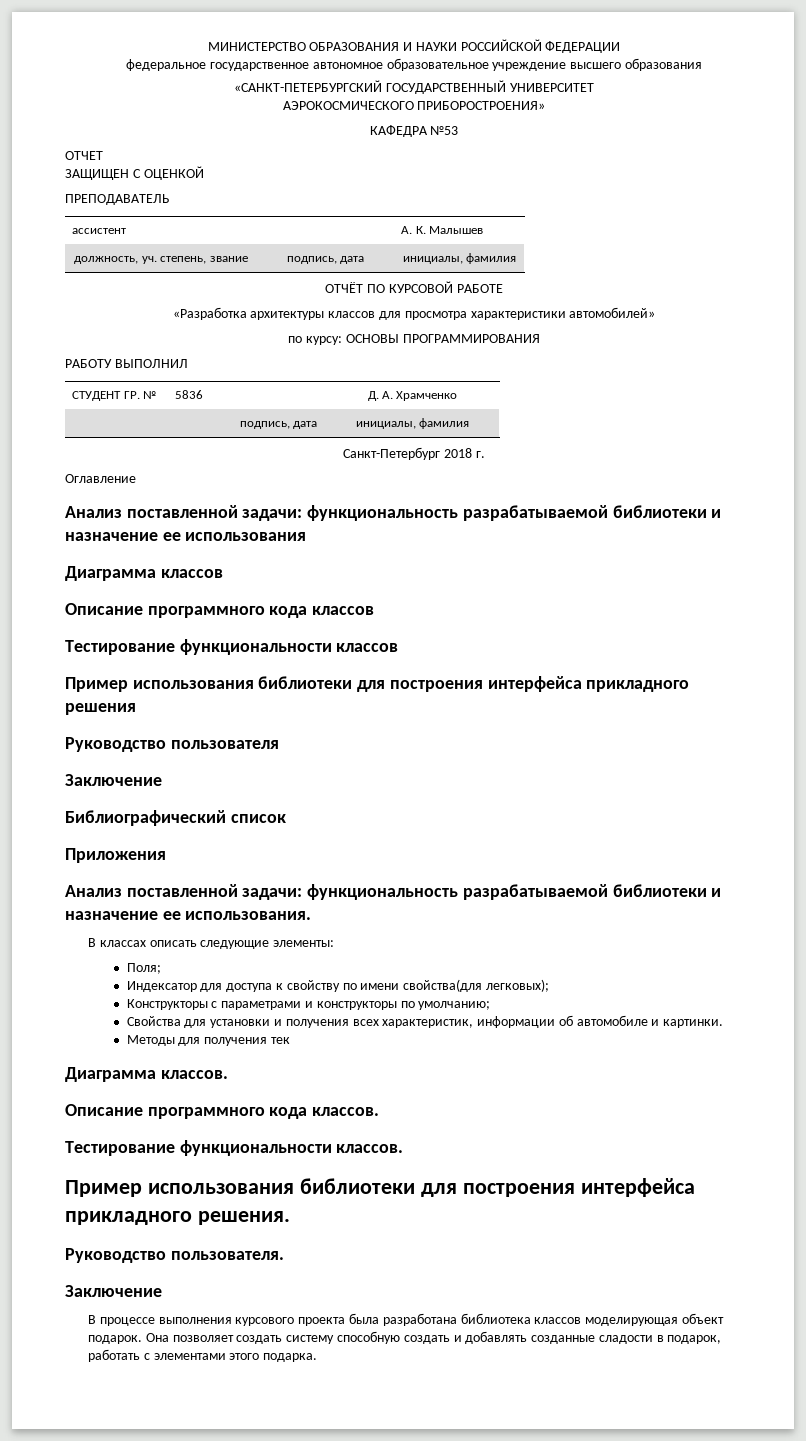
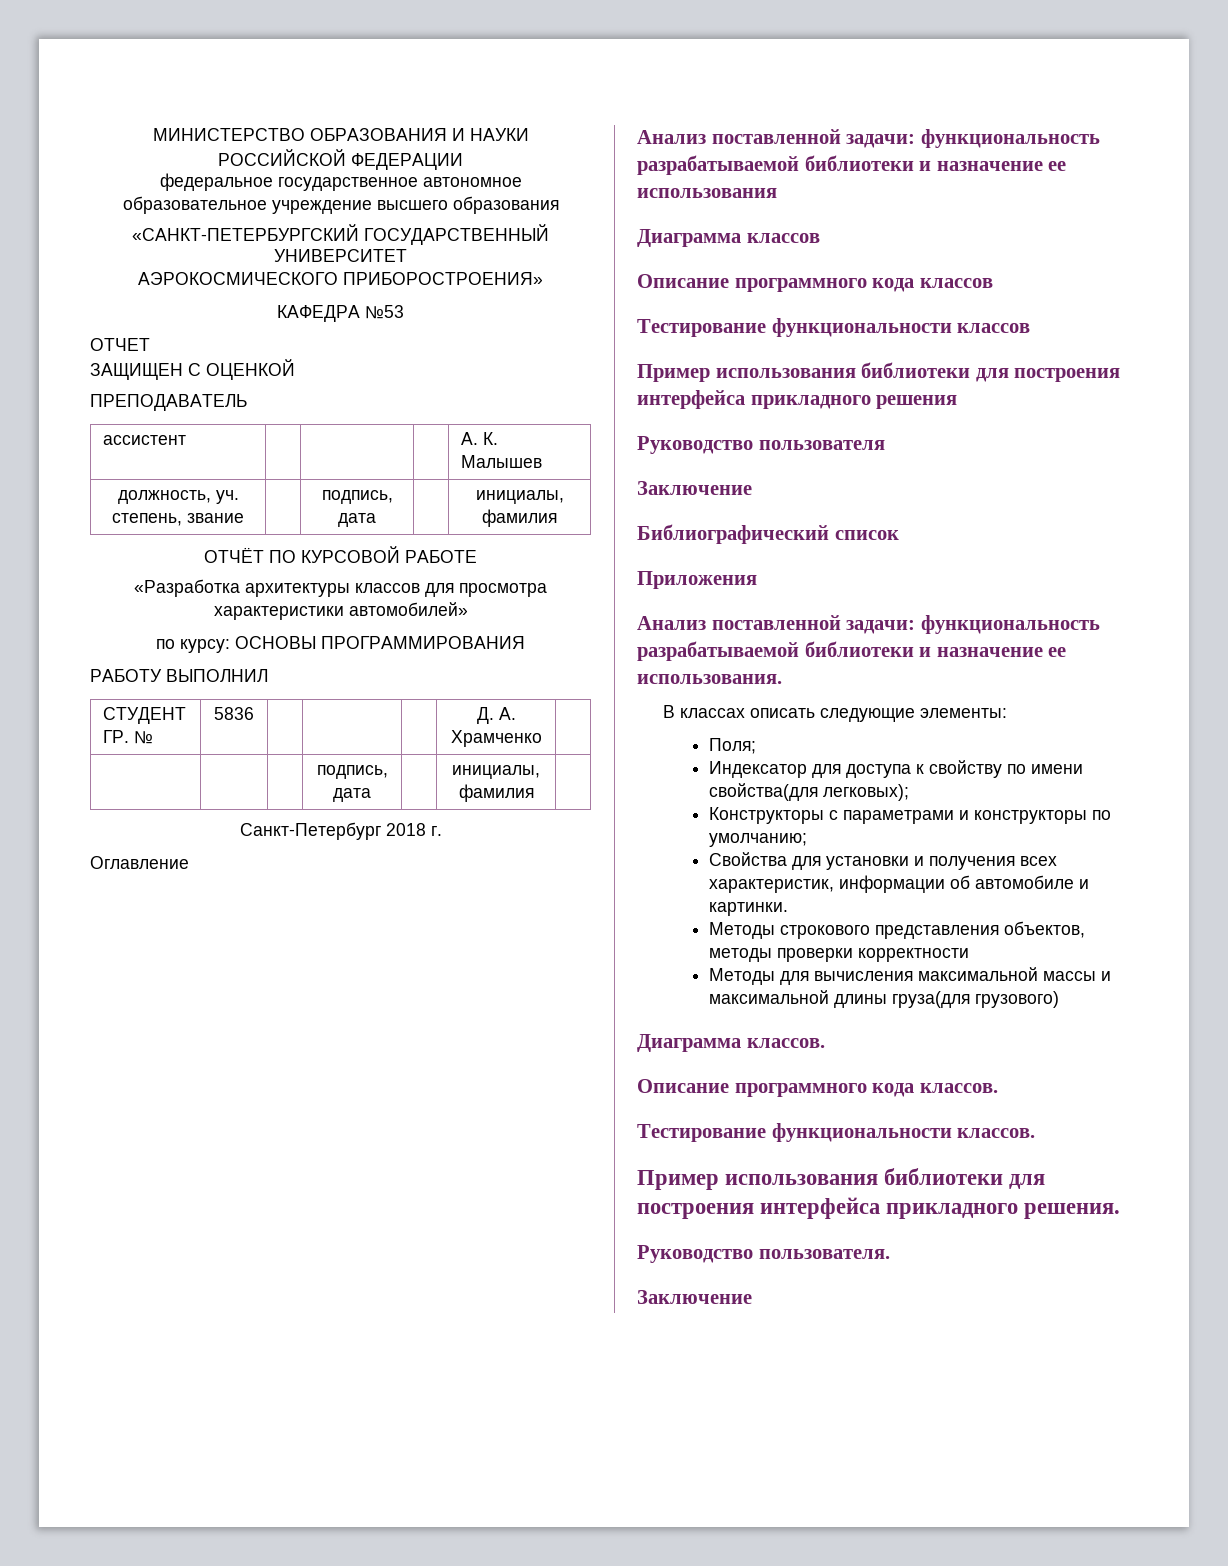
[178,1037,290,1046] для получения тек -> [780,921,1086,939] [709,948,970,962] [709,967,1112,985] [709,990,1060,1008] строкового представления объектов, методы проверки корректности // Методы для вычисления максимальной массы и максимальной длины груза(для грузового)
[88,1313,724,1326] [88,1331,722,1344] [88,1349,318,1362] // В процессе выполнения курсового проекта была разработана библиотека классов моделирующая объект подарок. Она позволяет создать систему способную создать и добавлять созданные сладости в подарок, работать с элементами этого подарка. -> (752, 1297) none

